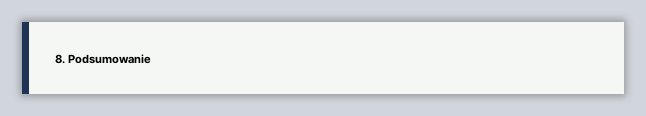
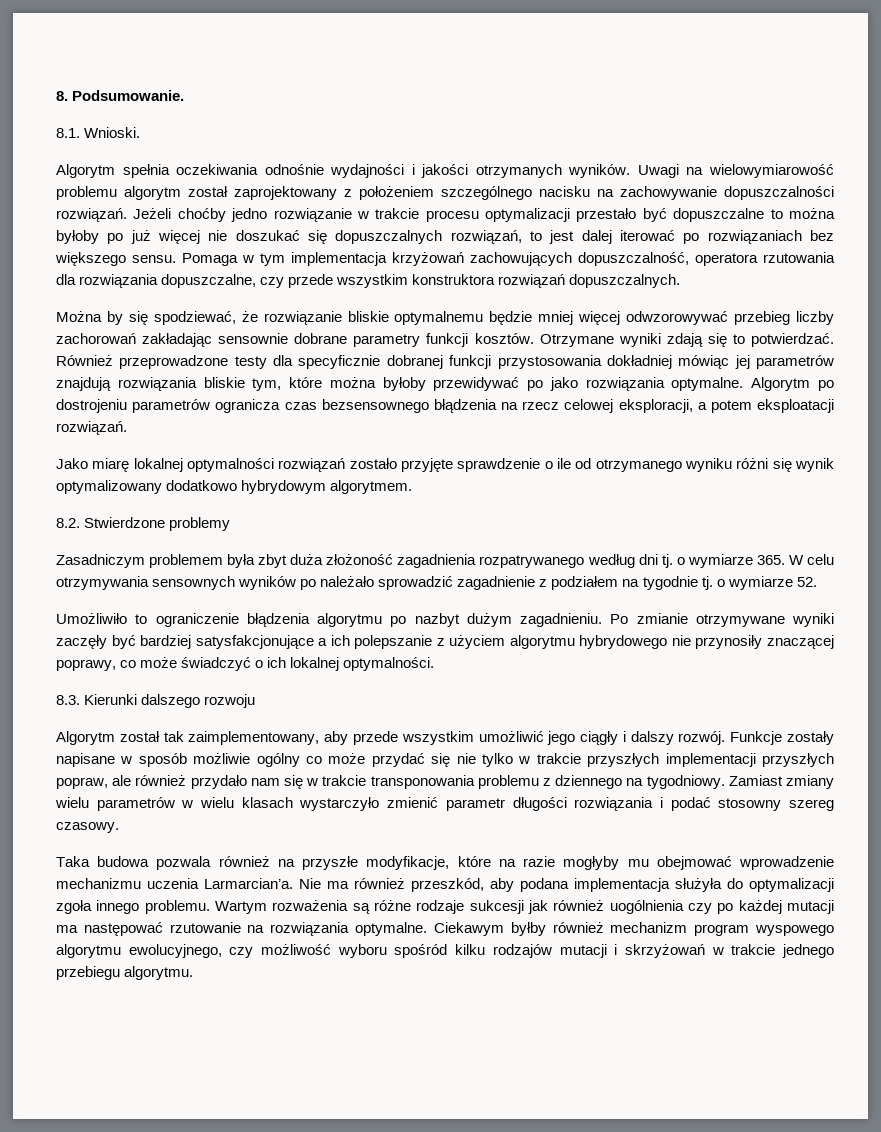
[68,54,152,64] Podsumowanie -> [72,90,185,101] [56,127,141,138] [56,164,834,178] [56,186,834,200] [56,208,835,222] [56,230,835,244] [55,252,835,266] [56,274,681,288] [56,311,834,325] [56,333,835,347] [56,355,835,369] [56,377,834,391] [56,399,834,413] [56,421,127,435] [56,458,835,472] [56,480,413,494] [56,517,231,531] [56,554,835,568] [56,576,817,590] [56,613,834,627] [56,635,835,649] [56,657,435,671] [56,694,256,708] [56,731,835,745] [56,753,834,767] [56,775,834,789] [55,797,835,811] [56,822,119,833] [56,856,835,870] [56,878,834,892] [56,900,835,914] [56,922,835,936] [56,944,835,958] [56,966,194,980] Podsumowanie. // 8.1. Wnioski. // Algorytm spełnia oczekiwania odnośnie wydajności i jakości otrzymanych wyników. Uwagi na wielowymiarowość problemu algorytm został zaprojektowany z położeniem szczególnego nacisku na zachowywanie dopuszczalności rozwiązań. Jeżeli choćby jedno rozwiązanie w trakcie procesu optymalizacji przestało być dopuszczalne to można byłoby po już więcej nie doszukać się dopuszczalnych rozwiązań, to jest dalej iterować po rozwiązaniach bez większego sensu. Pomaga w tym implementacja krzyżowań zachowujących dopuszczalność, operatora rzutowania dla rozwiązania dopuszczalne, czy przede wszystkim konstruktora rozwiązań dopuszczalnych. // Można by się spodziewać, że rozwiązanie bliskie optymalnemu będzie mniej więcej odwzorowywać przebieg liczby zachorowań zakładając sensownie dobrane parametry funkcji kosztów. Otrzymane wyniki zdają się to potwierdzać. Również przeprowadzone testy dla specyficznie dobranej funkcji przystosowania dokładniej mówiąc jej parametrów znajdują rozwiązania bliskie tym, które można byłoby przewidywać po jako rozwiązania optymalne. Algorytm po dostrojeniu parametrów ogranicza czas bezsensownego błądzenia na rzecz celowej eksploracji, a potem eksploatacji rozwiązań. // Jako miarę lokalnej optymalności rozwiązań zostało przyjęte sprawdzenie o ile od otrzymanego wyniku różni się wynik optymalizowany dodatkowo hybrydowym algorytmem. // 8.2. Stwierdzone problemy // Zasadniczym problemem była zbyt duża złożoność zagadnienia rozpatrywanego według dni tj. o wymiarze 365. W celu otrzymywania sensownych wyników po należało sprowadzić zagadnienie z podziałem na tygodnie tj. o wymiarze 52. // Umożliwiło to ograniczenie błądzenia algorytmu po nazbyt dużym zagadnieniu. Po zmianie otrzymywane wyniki zaczęły być bardziej satysfakcjonujące a ich polepszanie z użyciem algorytmu hybrydowego nie przynosiły znaczącej poprawy, co może świadczyć o ich lokalnej optymalności. // 8.3. Kierunki dalszego rozwoju // Algorytm został tak zaimplementowany, aby przede wszystkim umożliwić jego ciągły i dalszy rozwój. Funkcje zostały napisane w sposób możliwie ogólny co może przydać się nie tylko w trakcie przyszłych implementacji przyszłych popraw, ale również przydało nam się w trakcie transponowania problemu z dziennego na tygodniowy. Zamiast zmiany wielu parametrów w wielu klasach wystarczyło zmienić parametr długości rozwiązania i podać stosowny szereg czasowy. // Taka budowa pozwala również na przyszłe modyfikacje, które na razie mogłyby mu obejmować wprowadzenie mechanizmu uczenia Larmarcian’a. Nie ma również przeszkód, aby podana implementacja służyła do optymalizacji zgoła innego problemu. Wartym rozważenia są różne rodzaje sukcesji jak również uogólnienia czy po każdej mutacji ma następować rzutowanie na rozwiązania optymalne. Ciekawym byłby również mechanizm program wyspowego algorytmu ewolucyjnego, czy możliwość wyboru spośród kilku rodzajów mutacji i skrzyżowań w trakcie jednego przebiegu algorytmu.

